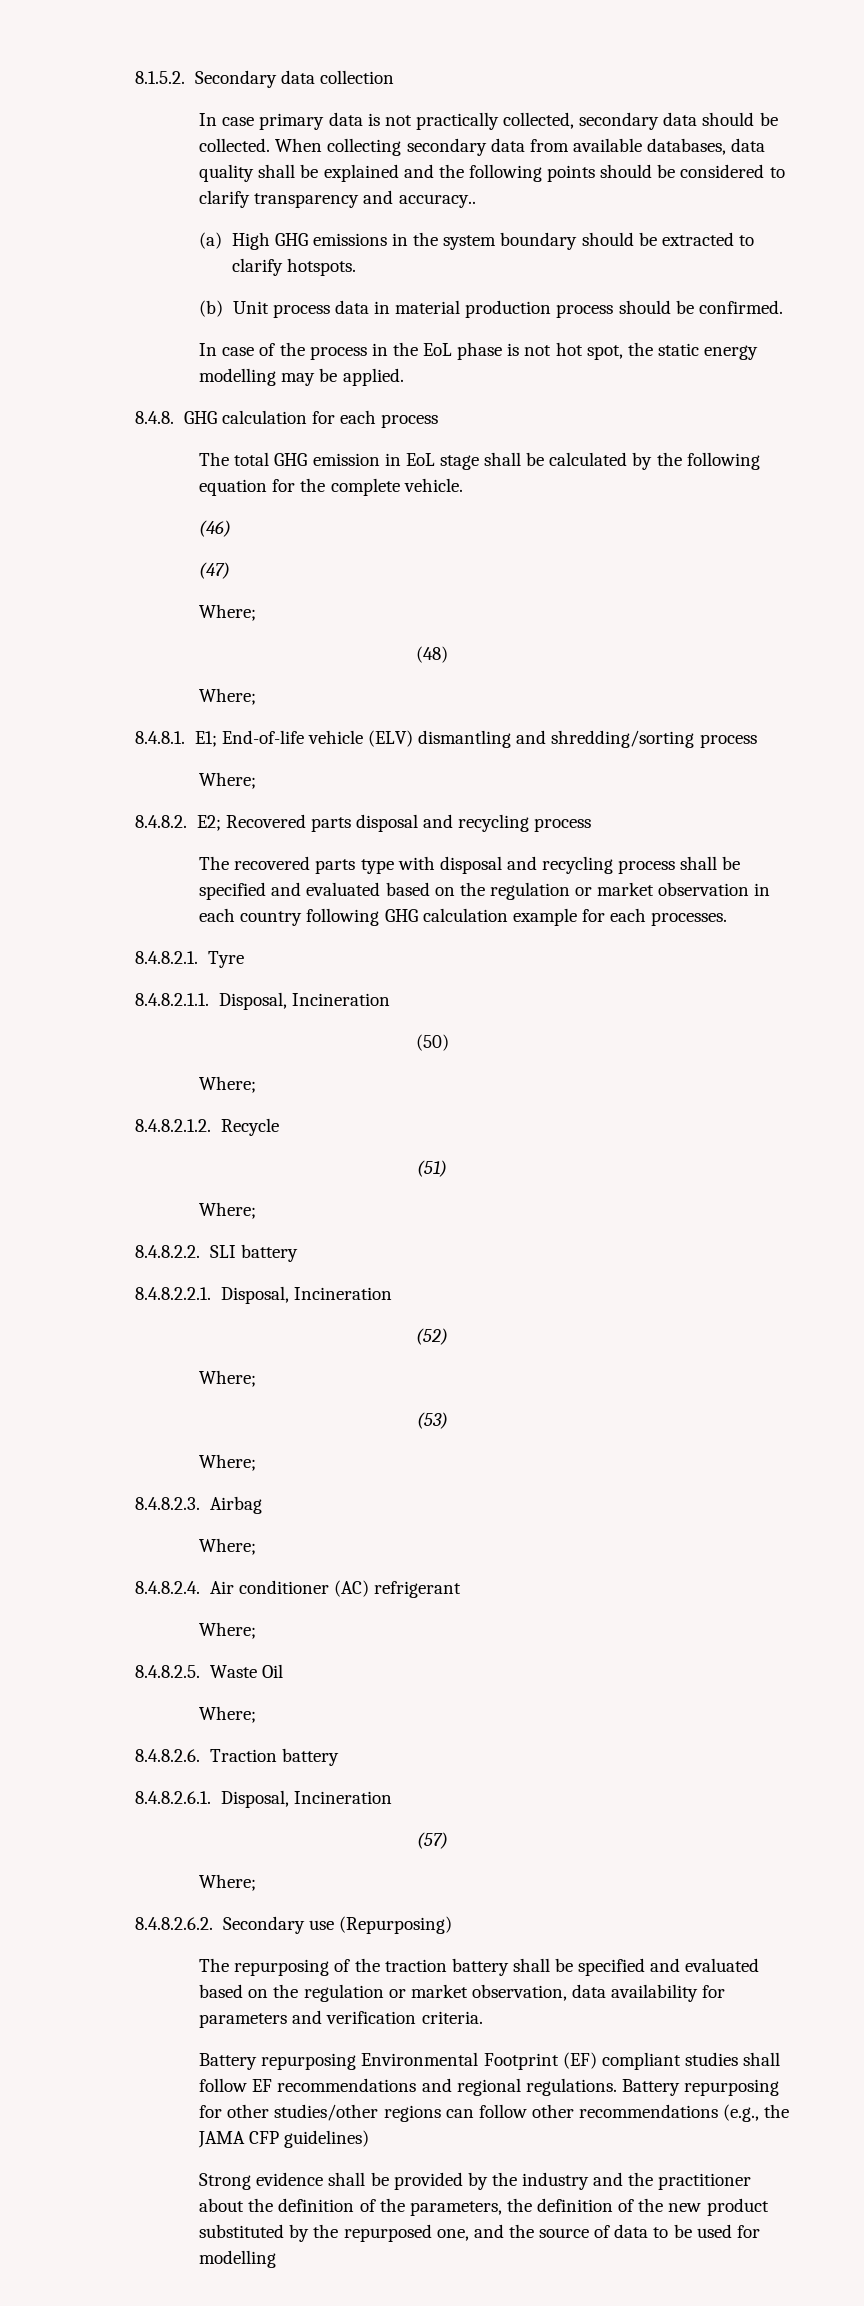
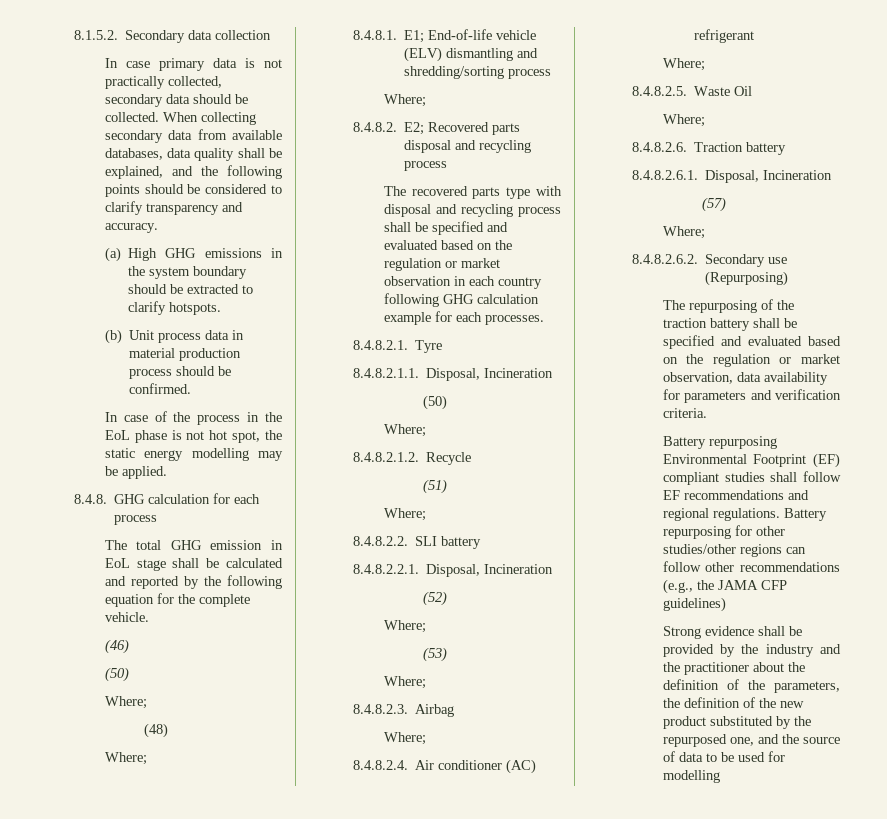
[323,164,399,182] explained -> [104,166,163,179] explained,
[398,194,476,208] accuracy.. -> [104,223,158,233] accuracy.
(628, 459) none -> [104,576,179,589] and reported
[199,562,231,579] (47) -> [104,667,129,682] (50)

